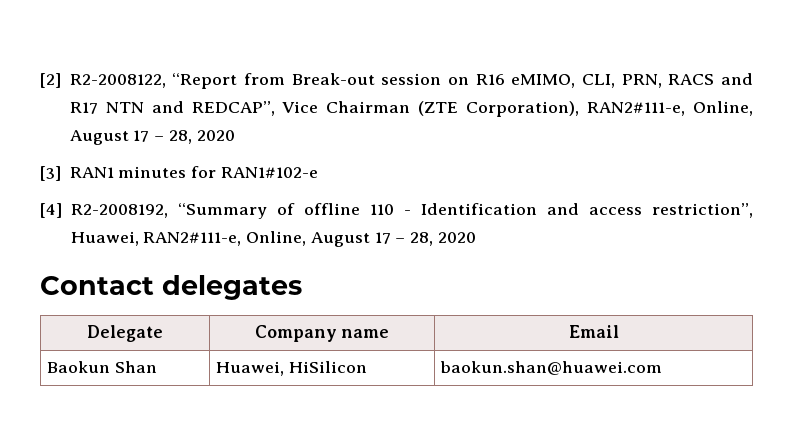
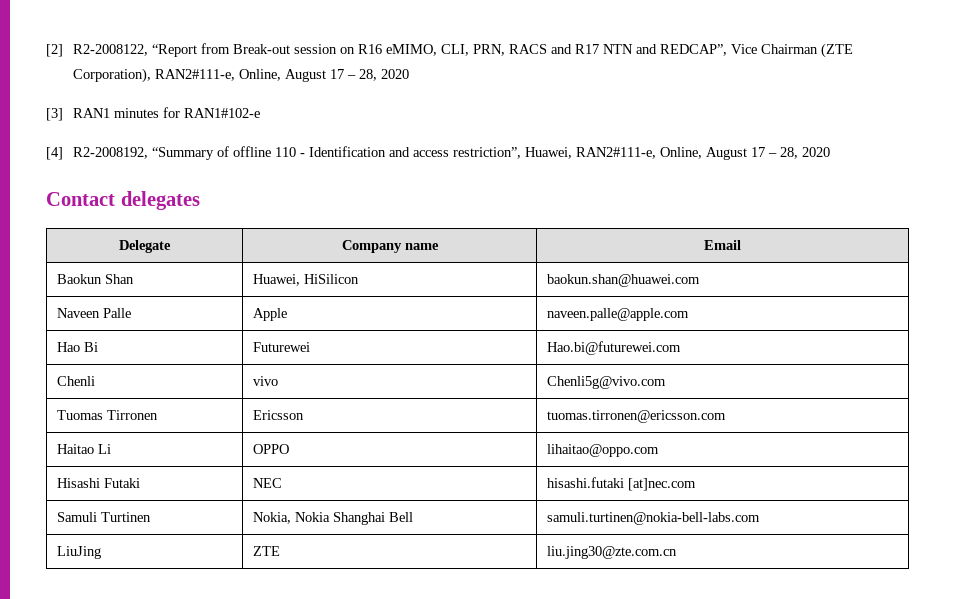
(663, 368) none -> [57,308,132,318] [253,308,288,321] [547,308,690,321] [57,342,99,352] [253,342,311,352] [547,341,682,355] [57,376,96,386] [253,376,279,386] [547,376,667,389] [57,410,159,420] [253,410,305,420] [547,410,727,423] [57,444,112,454] [253,444,290,454] [547,444,660,457] [57,478,141,488] [253,478,283,488] [547,477,697,491] [57,512,152,522] [253,512,414,525] [547,512,761,525] [57,546,102,559] [253,546,281,556] [547,546,678,559] // Naveen Palle | Apple | naveen.palle@apple.com // Hao Bi | Futurewei | Hao.bi@futurewei.com // Chenli | vivo | Chenli5g@vivo.com // Tuomas Tirronen | Ericsson | tuomas.tirronen@ericsson.com // Haitao Li | OPPO | lihaitao@oppo.com // Hisashi Futaki | NEC | hisashi.futaki [at]nec.com // Samuli Turtinen | Nokia, Nokia Shanghai Bell | samuli.turtinen@nokia-bell-labs.com // LiuJing | ZTE | liu.jing30@zte.com.cn

